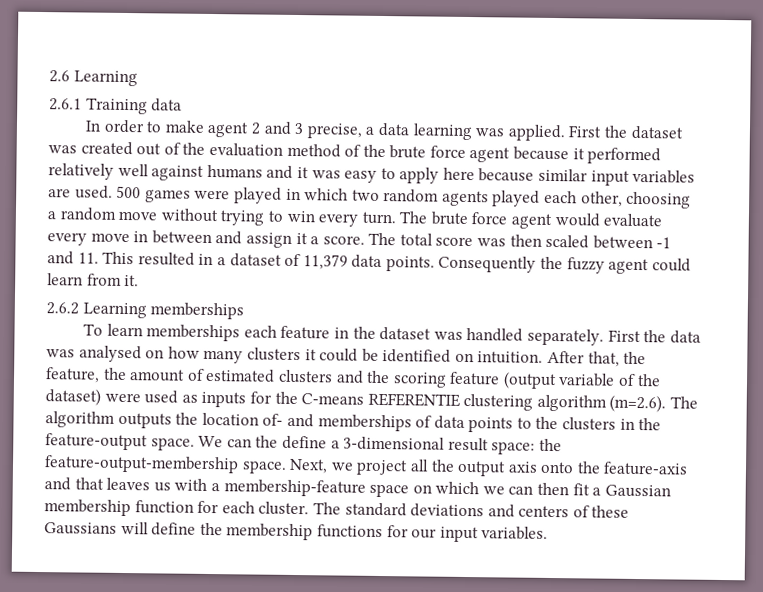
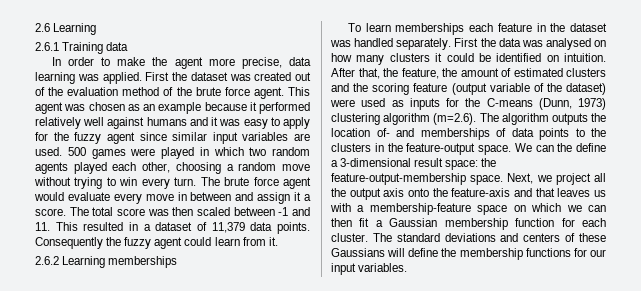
[207,121,375,139] agent 2 and 3 precise, a -> [152,57,282,69] the agent more precise,
[469,147,511,163] agent -> [253,87,310,99] [35,102,202,114] agent. This agent was chosen as an example
[442,167,535,182] here because -> [35,132,167,144] for the fuzzy agent since
[367,392,460,407] REFERENTIE -> [538,98,606,110] (Dunn, 1973)

